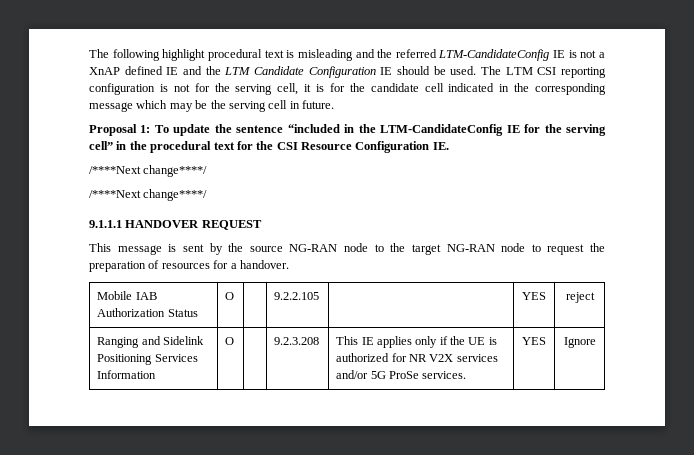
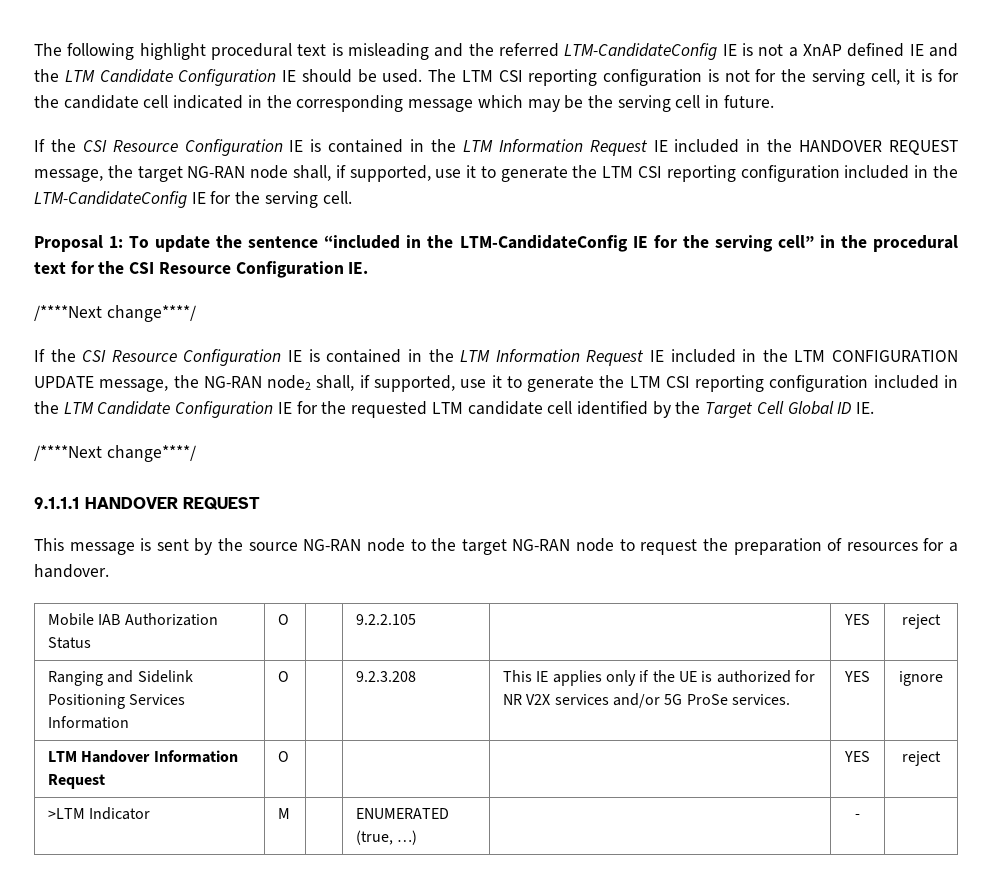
(334, 104) none -> [34,139,959,156] [34,165,958,182] [34,191,352,208] // If the CSI Resource Configuration IE is contained in the LTM Information Request IE included in the HANDOVER REQUEST message, the target NG-RAN node shall, if supported, use it to generate the LTM CSI reporting configuration included in the LTM-CandidateConfig IE for the serving cell.
(208, 171) none -> [34,349,958,366] [34,375,959,392] [34,401,875,418] // If the CSI Resource Configuration IE is contained in the LTM Information Request IE included in the LTM CONFIGURATION UPDATE message, the NG-RAN node2 shall, if supported, use it to generate the LTM CSI reporting configuration included in the LTM Candidate Configuration IE for the requested LTM candidate cell identified by the Target Cell Global ID IE.
[563,337,596,348] Ignore -> [899,671,943,686] [47,750,238,763] [47,774,105,789] [277,751,289,762] [844,751,870,762] [902,751,941,766] [47,807,151,820] [277,808,290,819] [355,808,449,819] [355,830,418,845] [855,814,860,819] ignore // LTM Handover Information Request | O | | | | YES | reject // >LTM Indicator | M | | ENUMERATED (true, …) | | - |

